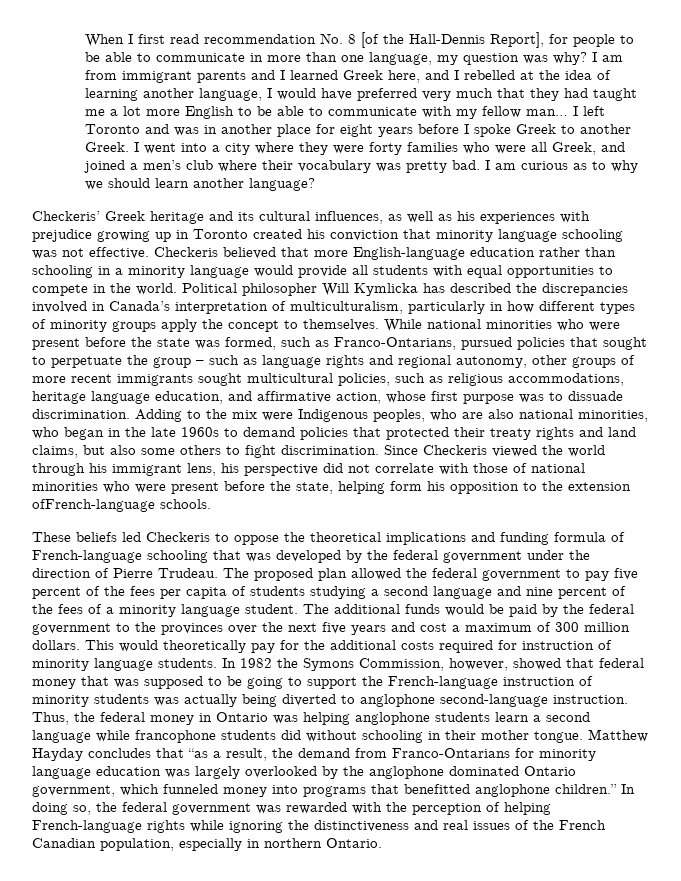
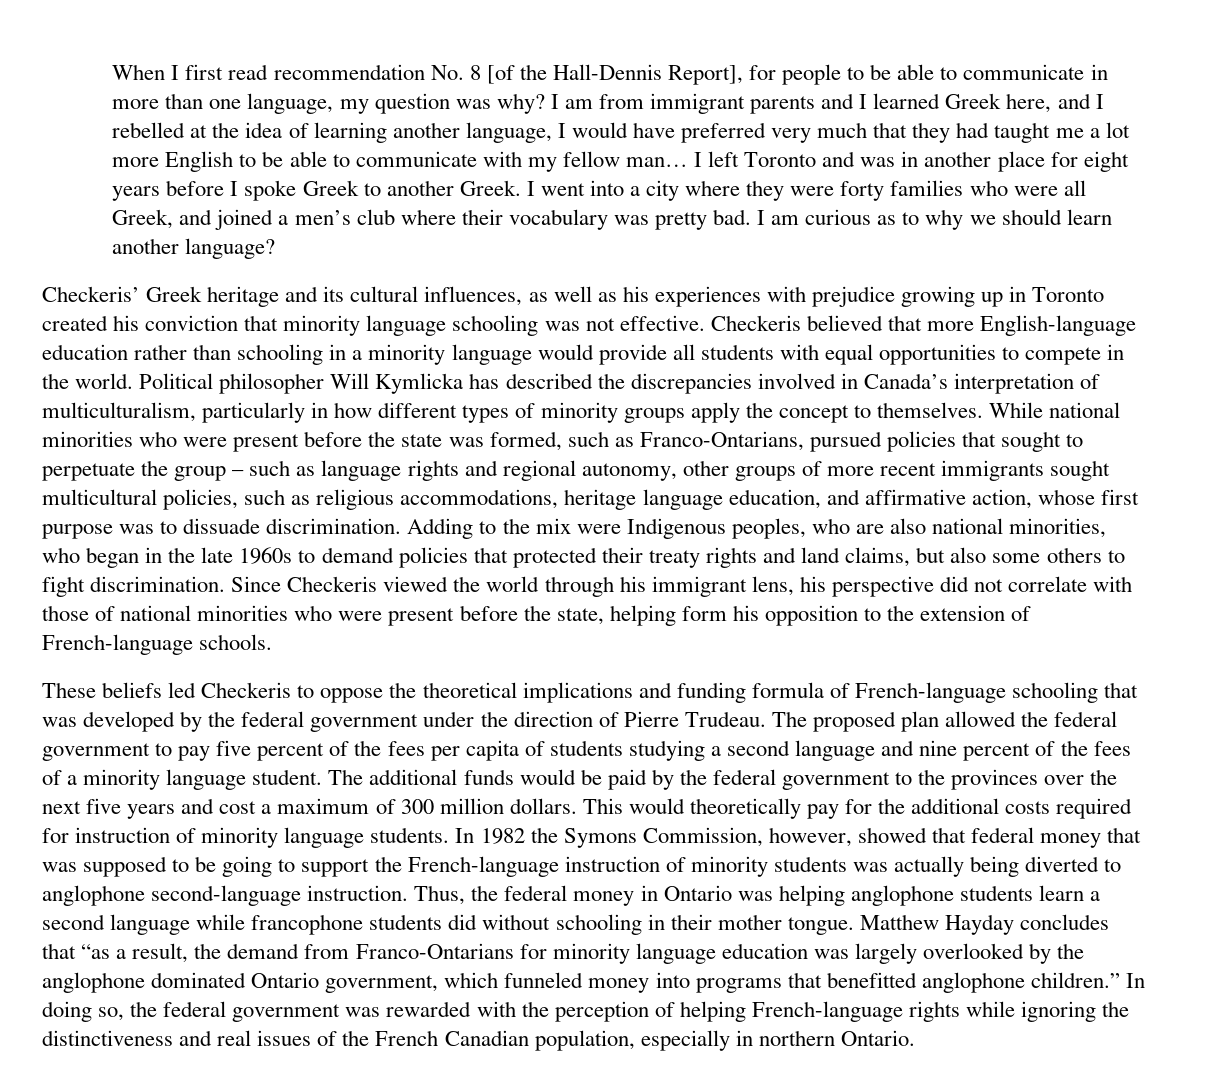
[32,499,155,512] ofFrench-language -> [1011,606,1032,621] [42,634,193,655] of French-language

